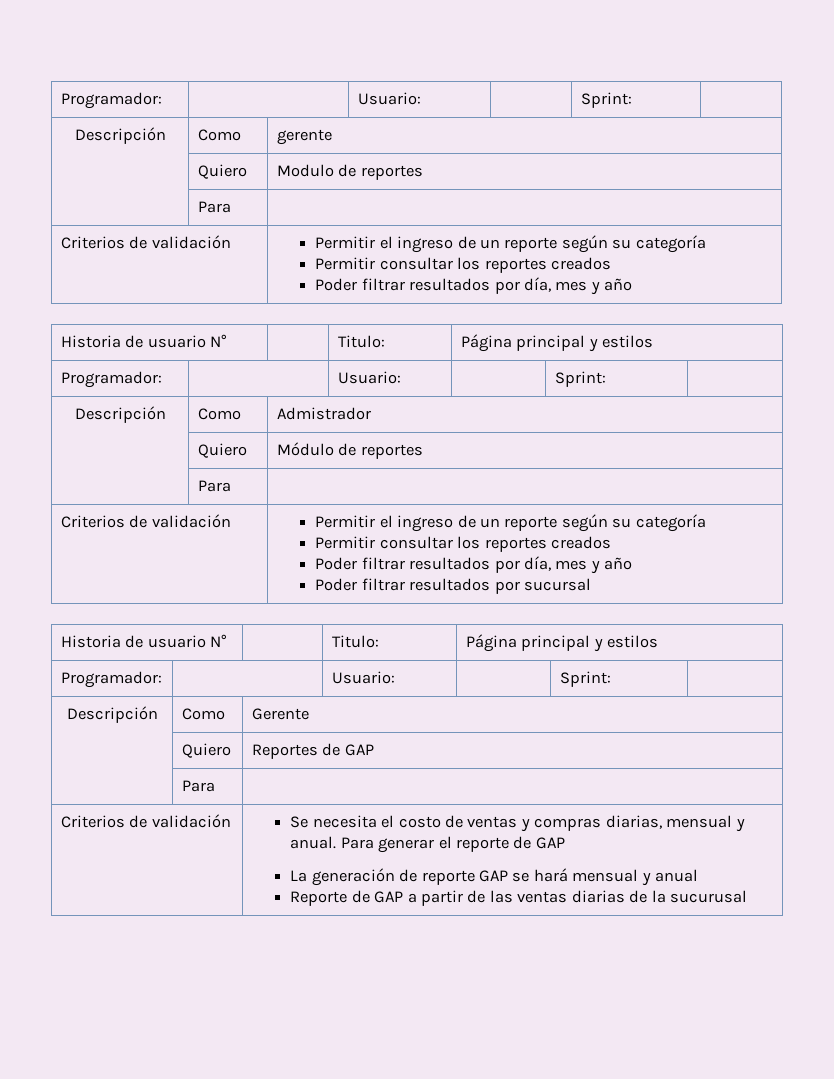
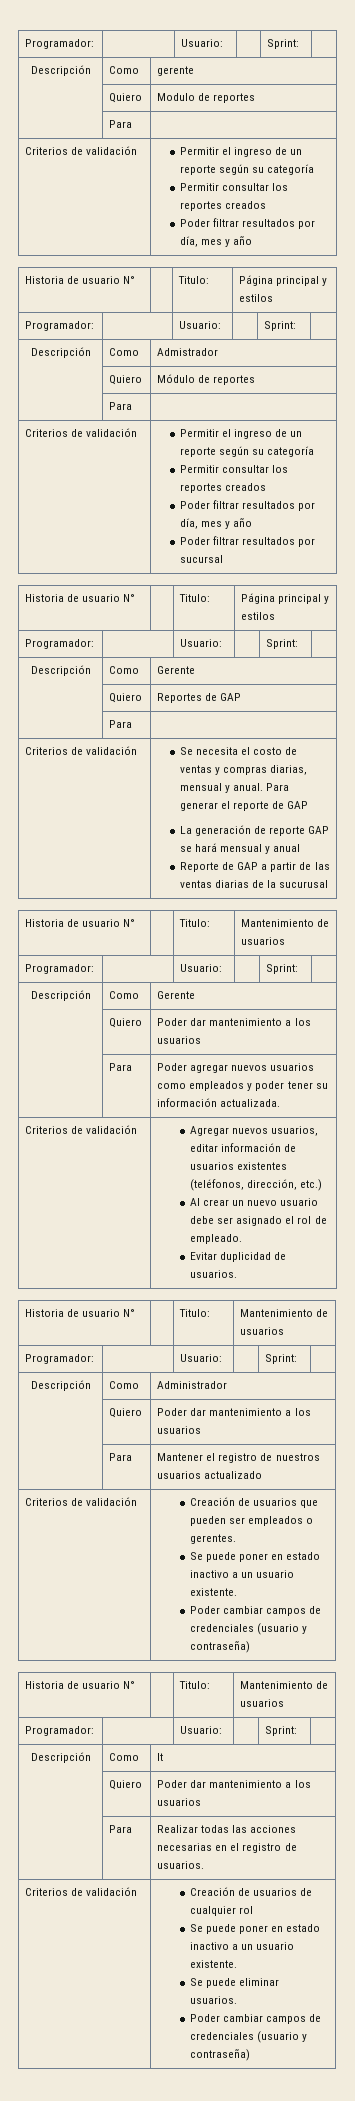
(748, 896) none -> [25,919,136,927] [179,919,211,927] [241,919,330,927] [241,937,286,945] [25,964,95,974] [180,964,223,972] [266,964,299,974] [30,990,91,1001] [109,991,140,999] [157,991,196,999] [109,1018,143,1028] [157,1018,311,1026] [157,1036,202,1044] [109,1063,133,1071] [157,1063,315,1073] [157,1081,328,1091] [157,1098,281,1107] [25,1125,138,1134] [190,1126,319,1136] [190,1143,297,1152] [190,1162,288,1170] [190,1179,323,1191] [190,1198,319,1206] [190,1216,327,1226] [190,1234,243,1244] [190,1252,287,1262] [190,1270,238,1278] [25,1309,136,1317] [179,1309,211,1317] [240,1309,329,1317] [240,1327,285,1335] [25,1354,95,1364] [180,1354,223,1362] [265,1354,298,1364] [30,1380,91,1391] [109,1381,140,1389] [157,1381,228,1389] [109,1408,143,1418] [157,1408,311,1416] [157,1426,202,1434] [109,1453,133,1461] [157,1453,320,1463] [157,1471,263,1479] [25,1497,138,1506] [190,1497,319,1508] [190,1516,314,1526] [190,1534,237,1544] [190,1552,321,1562] [190,1570,295,1578] [190,1588,238,1596] [190,1606,322,1616] [190,1623,308,1635] [190,1641,251,1653] [25,1681,136,1689] [179,1681,211,1689] [240,1681,329,1689] [240,1699,285,1707] [25,1726,95,1736] [180,1726,223,1734] [265,1726,298,1736] [30,1752,91,1763] [109,1753,140,1761] [157,1753,164,1761] [109,1780,143,1790] [157,1780,311,1788] [157,1798,202,1806] [109,1825,133,1833] [157,1825,297,1833] [157,1843,297,1853] [157,1861,205,1869] [25,1887,138,1896] [190,1887,313,1896] [190,1906,254,1916] [190,1924,321,1934] [190,1942,295,1950] [190,1960,238,1968] [190,1978,280,1988] [190,1996,238,2004] [190,2014,322,2024] [190,2031,308,2043] [190,2049,251,2061] // Historia de usuario N° | | Titulo: | Mantenimiento de usuarios // Programador: | | Usuario: | | Sprint: | // Descripción | Como | Gerente // | Quiero | Poder dar mantenimiento a los usuarios // | Para | Poder agregar nuevos usuarios como empleados y poder tener su información actualizada. // Criterios de validación | Agregar nuevos usuarios, editar información de usuarios existentes (teléfonos, dirección, etc.) // Al crear un nuevo usuario debe ser asignado el rol de empleado. // Evitar duplicidad de usuarios. // Historia de usuario N° | | Titulo: | Mantenimiento de usuarios // Programador: | | Usuario: | | Sprint: | // Descripción | Como | Administrador // | Quiero | Poder dar mantenimiento a los usuarios // | Para | Mantener el registro de nuestros usuarios actualizado // Criterios de validación | Creación de usuarios que pueden ser empleados o gerentes. // Se puede poner en estado inactivo a un usuario existente. // Poder cambiar campos de credenciales (usuario y contraseña) // Historia de usuario N° | | Titulo: | Mantenimiento de usuarios // Programador: | | Usuario: | | Sprint: | // Descripción | Como | It // | Quiero | Poder dar mantenimiento a los usuarios // | Para | Realizar todas las acciones necesarias en el registro de usuarios. // Criterios de validación | Creación de usuarios de cualquier rol // Se puede poner en estado inactivo a un usuario existente. // Se puede eliminar usuarios. // Poder cambiar campos de credenciales (usuario y contraseña)

